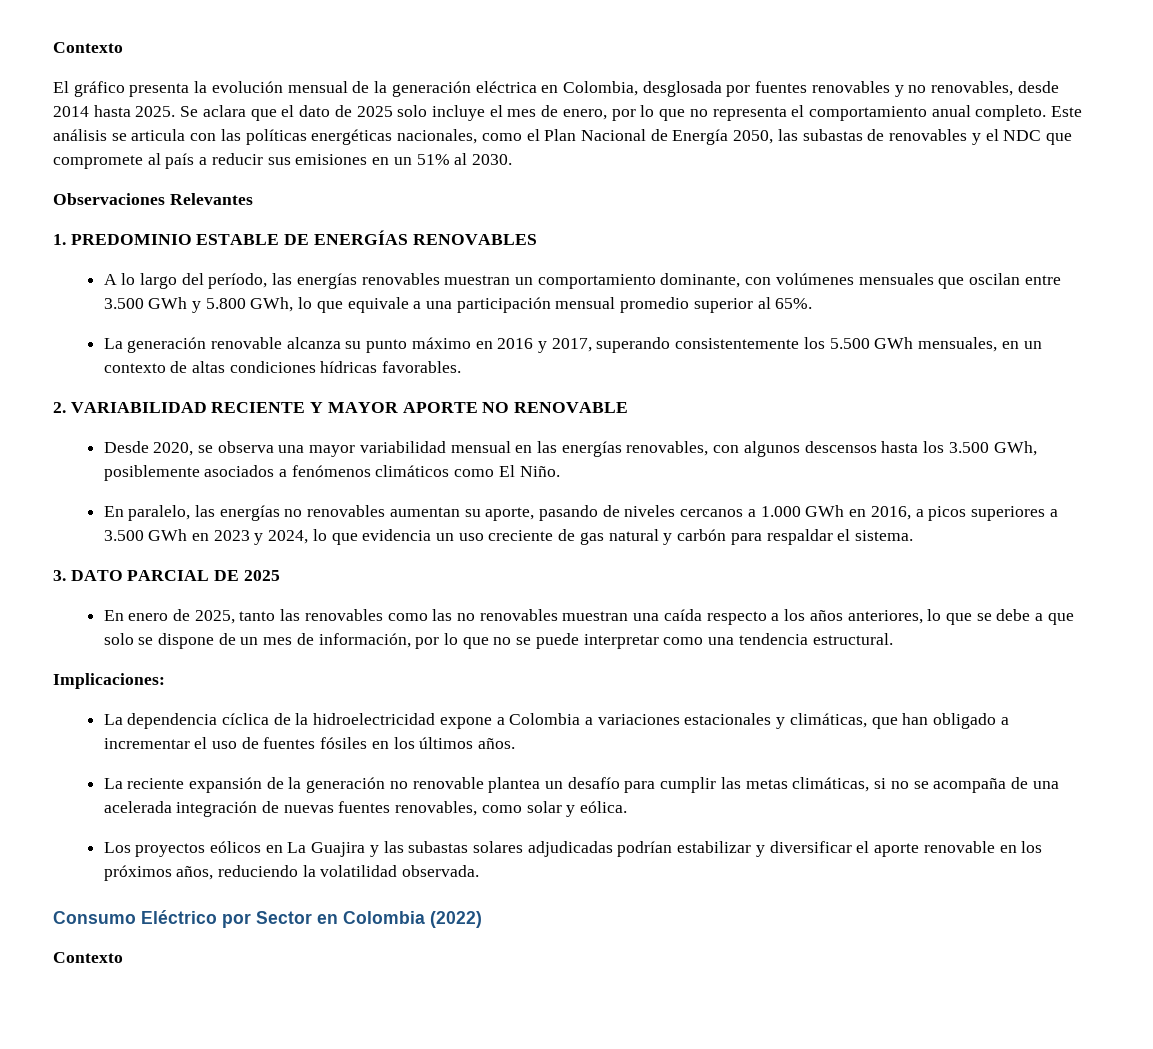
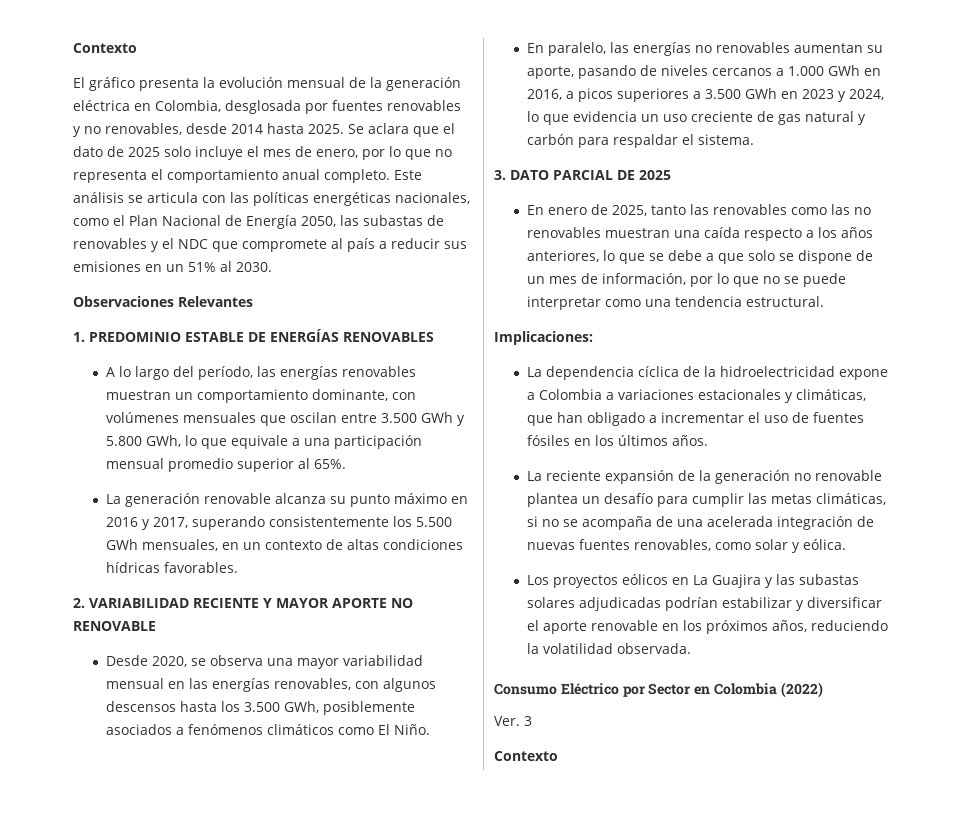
(482, 919) none -> [494,716,532,726] // Ver. 3

